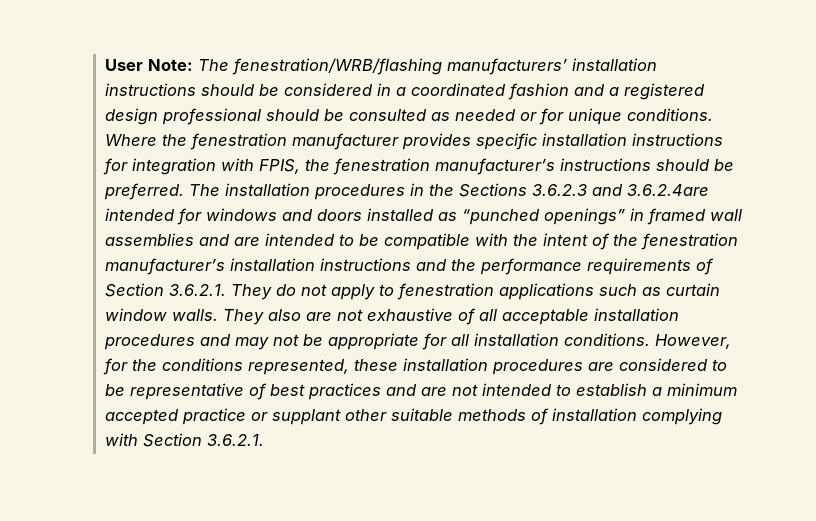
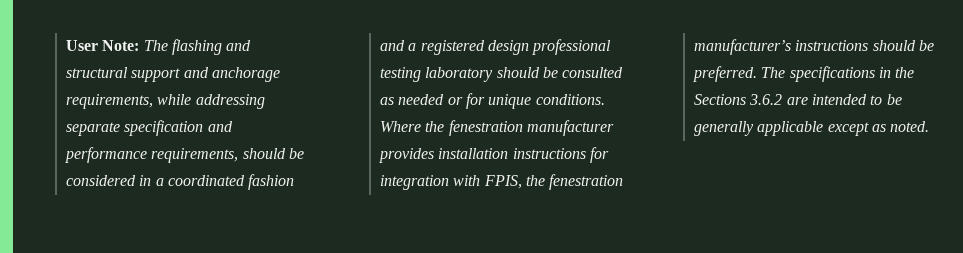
[231,58,657,75] [104,83,196,96] fenestration/WRB/flashing manufacturers’ installation instructions -> [171,39,252,55] [66,67,280,82] [66,94,265,109] [66,120,233,136] [65,147,239,163] flashing and structural support and anchorage requirements, while addressing separate specification and performance requirements,
(261, 116) none -> [380,67,494,82] testing laboratory
[475,133,537,150] specific -> (435, 155) none
[224,183,405,200] installation procedures -> [789,66,875,82] specifications
[531,184,709,196] [104,208,742,225] [104,233,738,250] [104,258,714,275] [104,283,720,300] [104,308,679,325] [103,333,731,350] [102,358,727,375] [104,383,737,400] [104,408,722,425] [104,433,264,447] 3.6.2.3 and 3.6.2.4are intended for windows and doors installed as “punched openings” in framed wall assemblies and are intended to be compatible with the intent of the fenestration manufacturer’s installation instructions and the performance requirements of Section 3.6.2.1. They do not apply to fenestration applications such as curtain window walls. They also are not exhaustive of all acceptable installation procedures and may not be appropriate for all installation conditions. However, for the conditions represented, these installation procedures are considered to be representative of best practices and are not intended to establish a minimum accepted practice or supplant other suitable methods of installation complying with Section 3.6.2.1. -> [749,94,902,105] [694,121,930,136] 3.6.2 are intended to be generally applicable except as noted.

